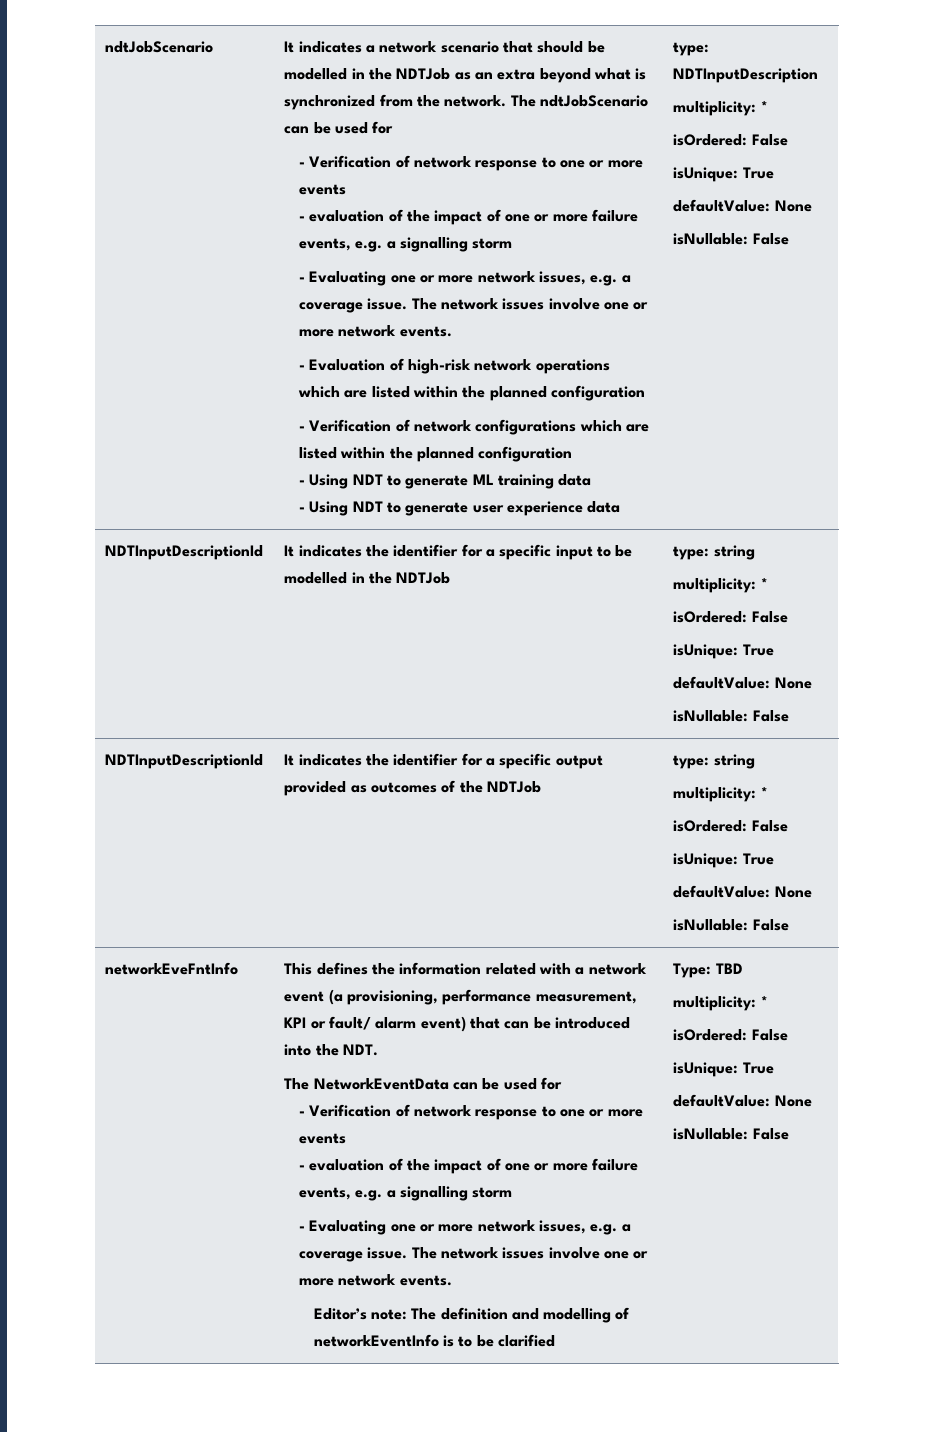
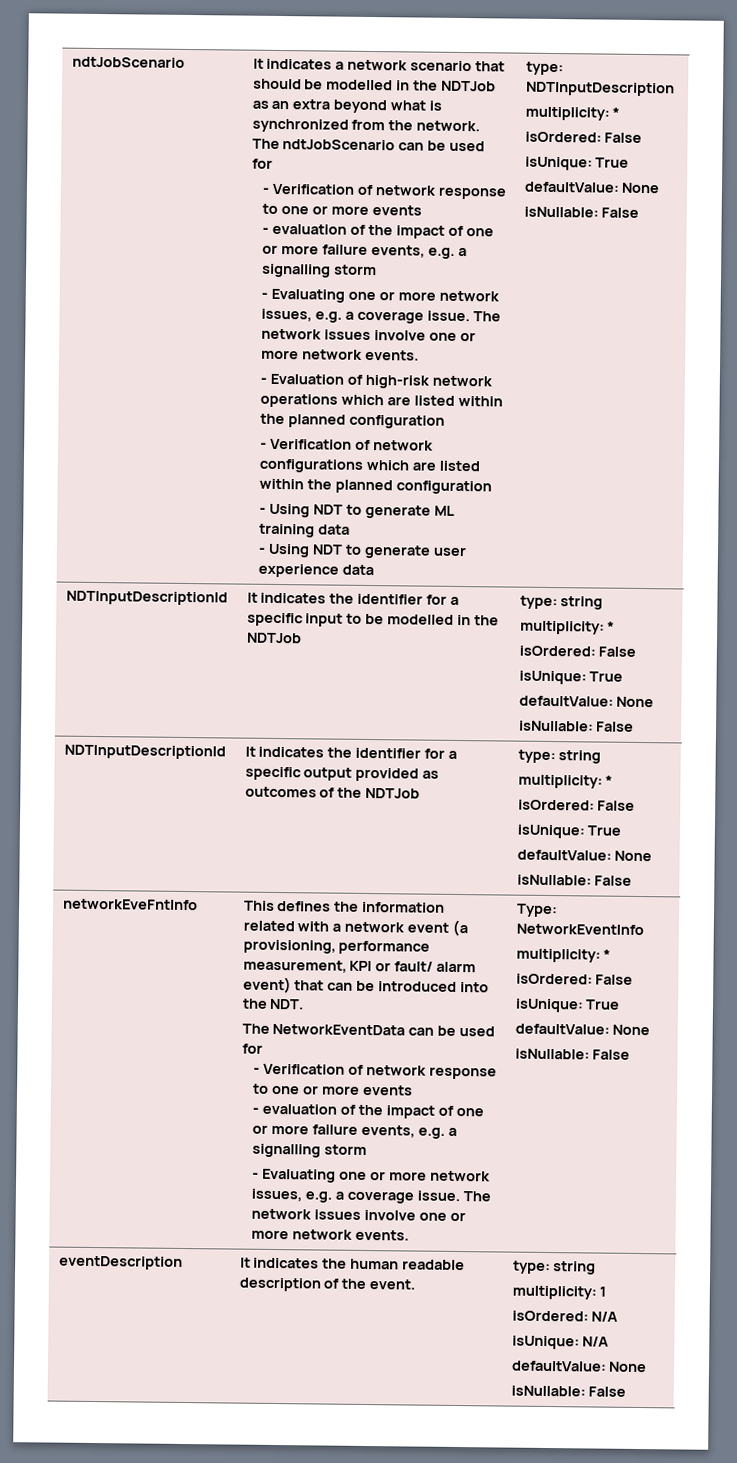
[313,1307,630,1323] [313,1334,555,1347] // Editor’s note: The definition and modelling of networkEventInfo is to be clarified -> (410, 1235) none
[715,963,743,974] TBD -> [515,923,644,936] NetworkEventInfo
(789, 1134) none -> [58,1255,183,1270] [239,1257,466,1271] [238,1277,416,1292] [512,1260,597,1275] [511,1285,607,1300] [511,1310,619,1322] [511,1335,610,1350] [510,1360,648,1373] [510,1385,627,1397] // eventDescription | It indicates the human readable description of the event. | type: string // multiplicity: 1 // isOrdered: N/A // isUnique: N/A // defaultValue: None // isNullable: False

